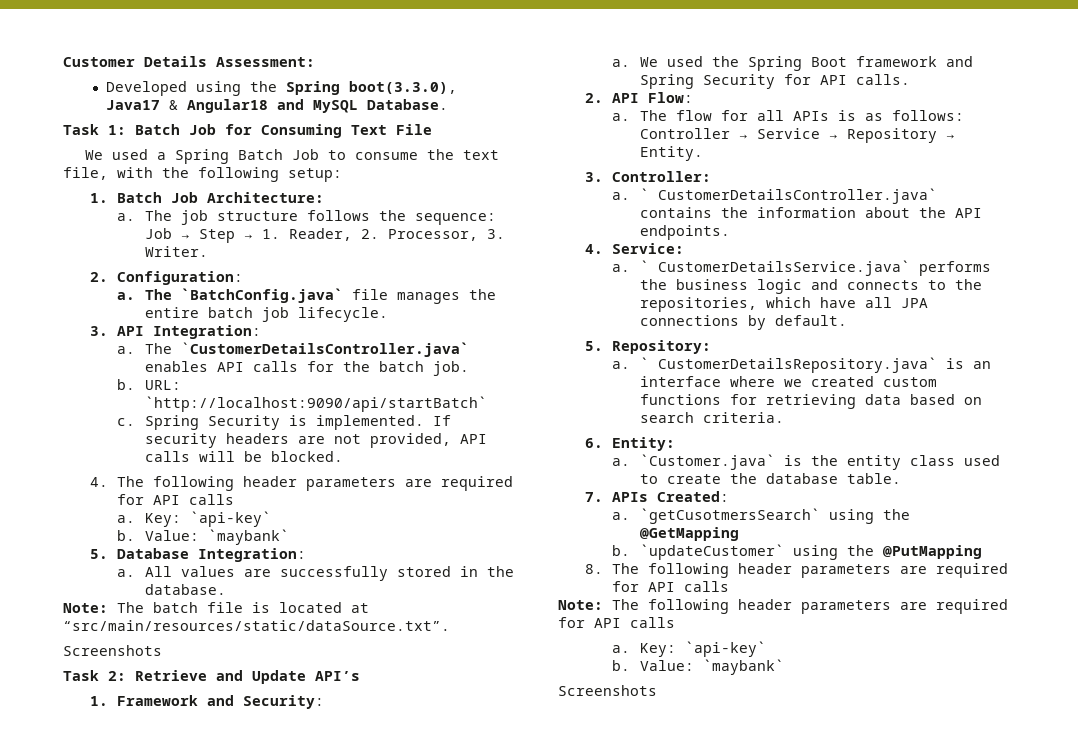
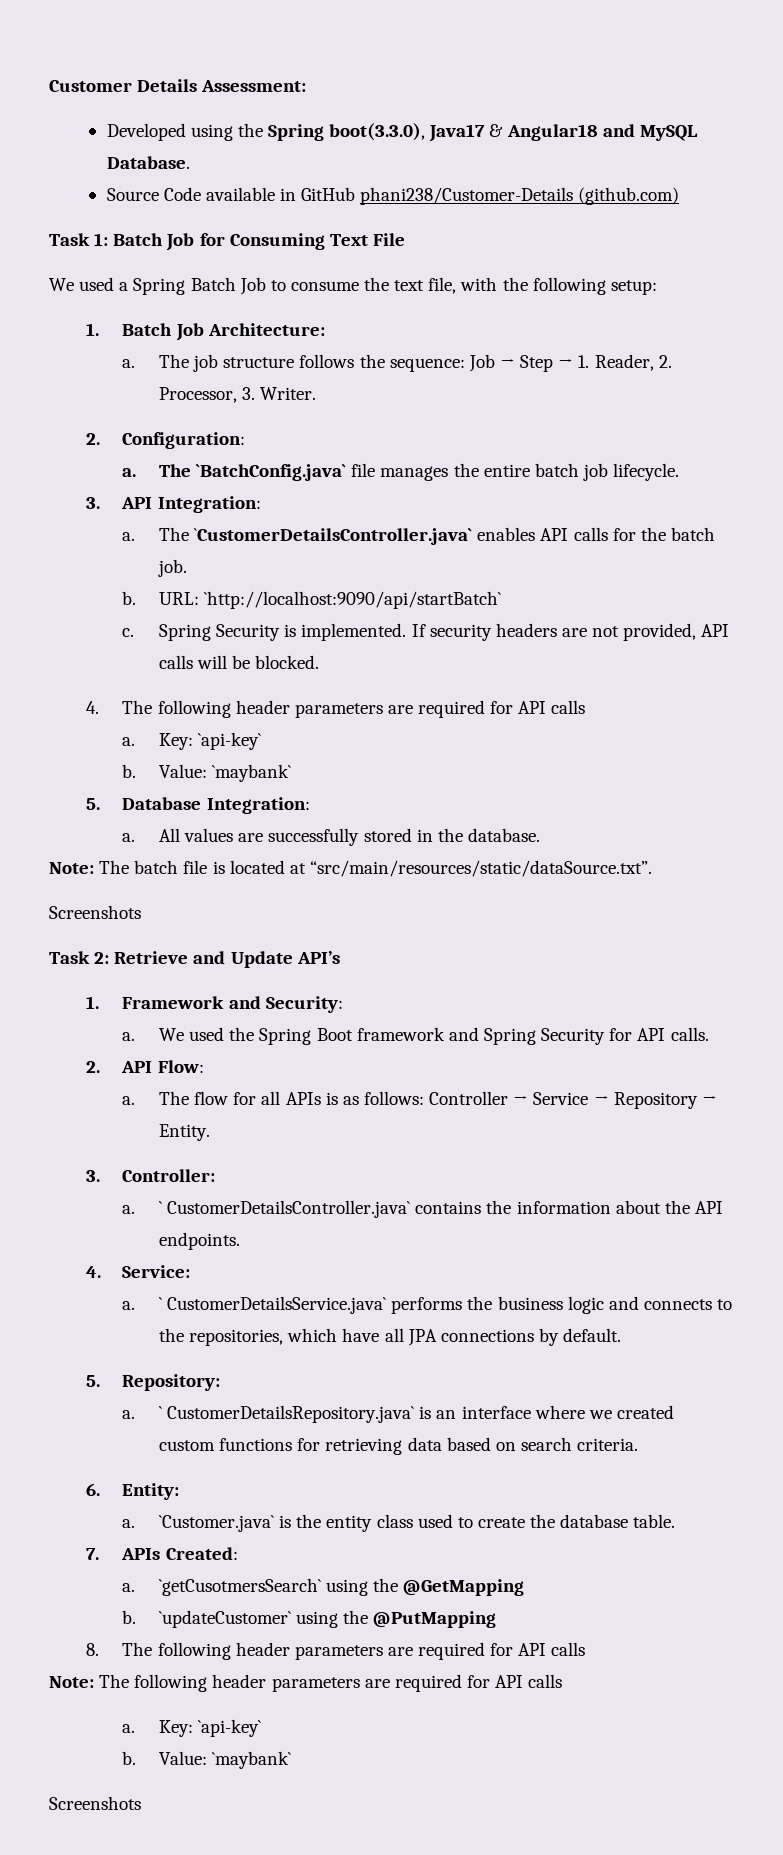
(449, 104) none -> [106,187,680,205] // Source Code available in GitHub phani238/Customer-Details (github.com)

